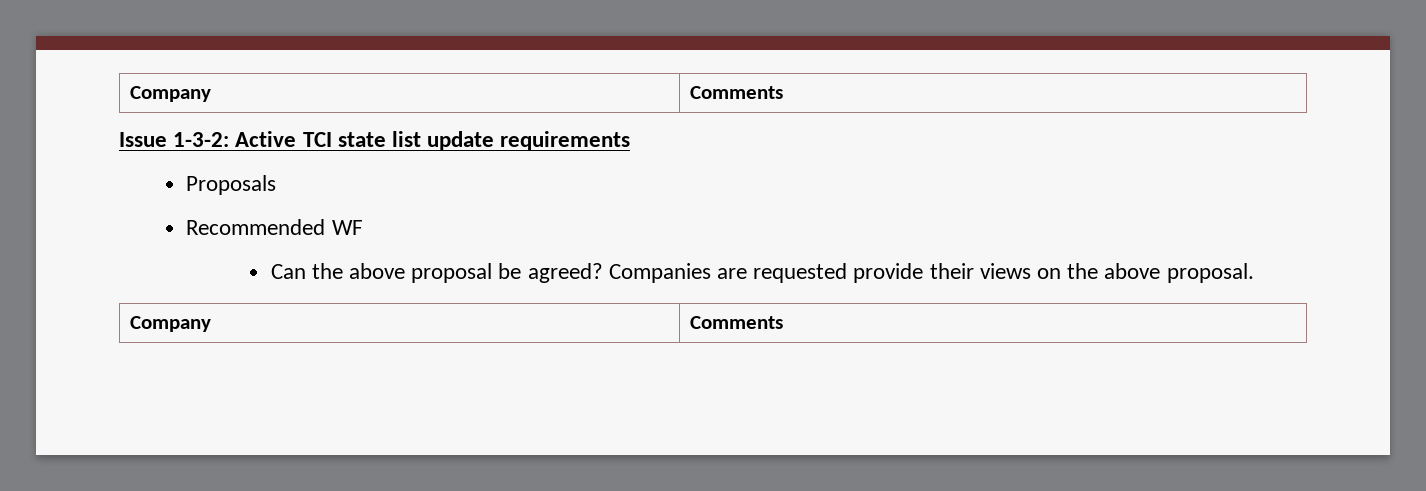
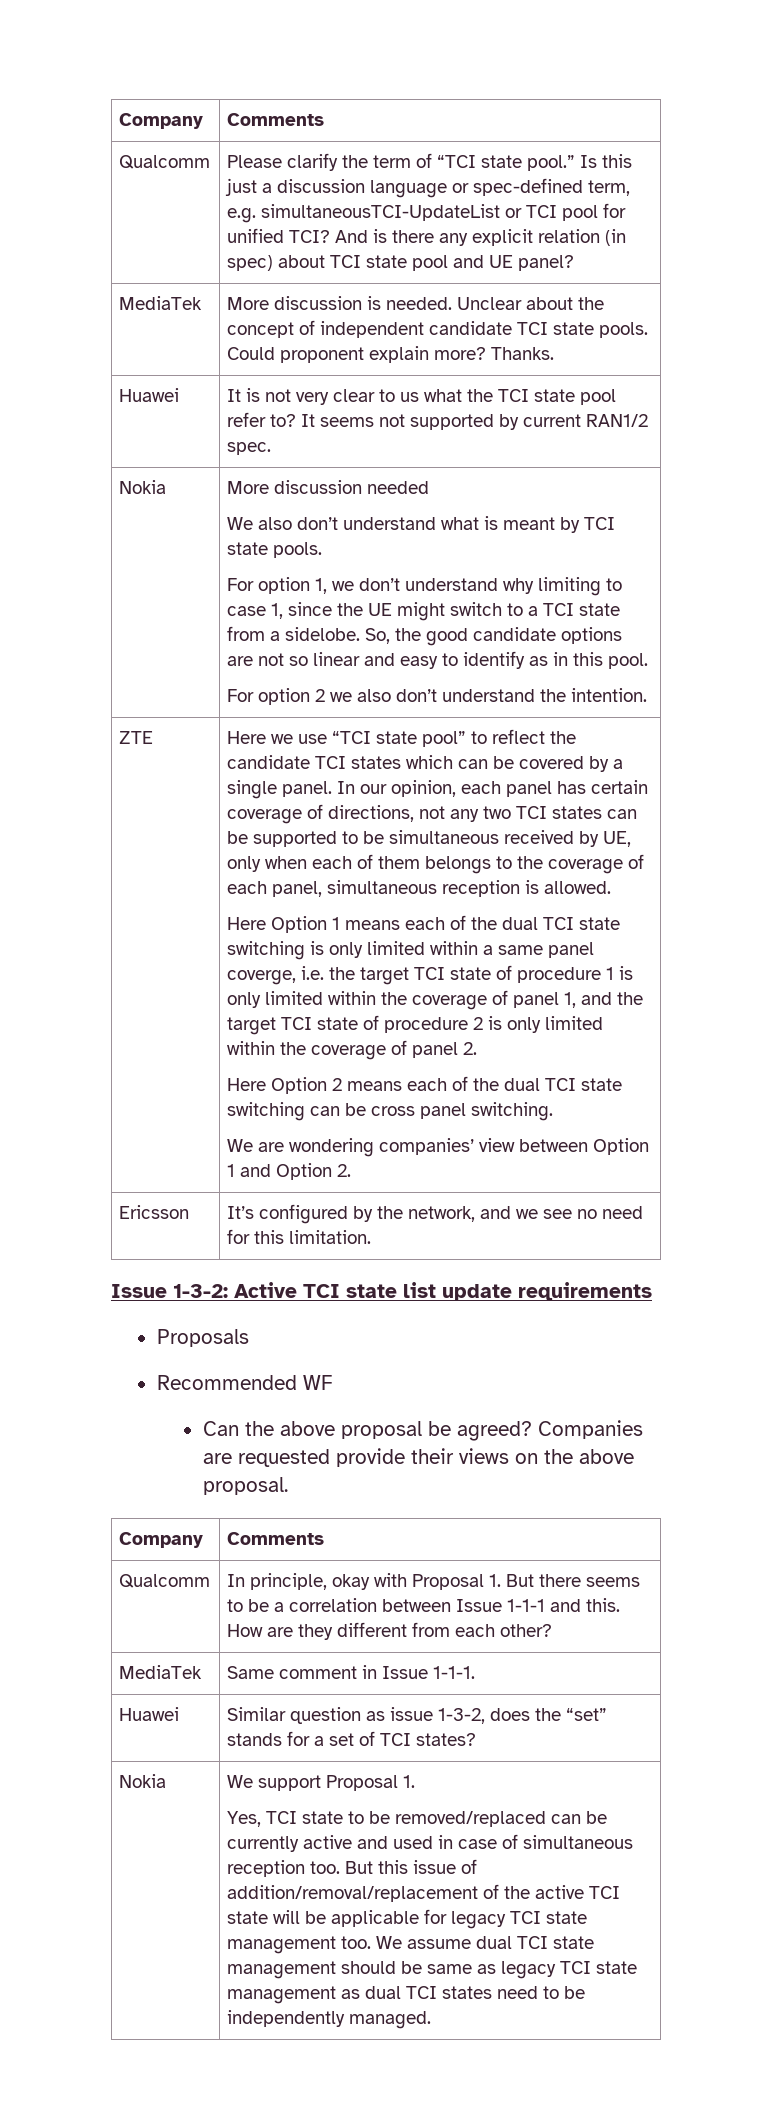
[129,86,211,102] [689,86,783,99] Company | Comments -> [119,113,204,129] [227,113,325,126] [119,155,211,169] [227,153,633,171] [225,178,631,198] [227,203,627,223] [227,228,627,246] [227,255,575,271] [119,296,203,310] [227,296,605,310] [227,320,649,338] [227,346,555,363] [119,388,180,402] [227,388,617,405] [227,412,649,430] [227,442,272,455] [119,480,167,494] [227,480,430,494] [227,516,616,533] [227,542,323,558] [227,577,623,596] [227,602,621,621] [227,626,623,646] [227,651,649,669] [227,688,648,705] [119,731,154,744] [227,729,577,747] [227,755,624,772] [227,780,649,799] [227,804,638,824] [227,830,632,847] [227,854,645,874] [227,880,612,897] [227,915,621,933] [227,941,595,960] [227,965,634,985] [227,990,644,1010] [227,1015,604,1035] [227,1040,478,1060] [227,1076,623,1094] [227,1102,554,1121] [227,1138,650,1157] [227,1163,352,1180] [119,1205,190,1219] [227,1204,644,1224] [227,1229,372,1244] Company | Comments // Qualcomm | Please clarify the term of “TCI state pool.” Is this just a discussion language or spec-defined term, e.g. simultaneousTCI-UpdateList or TCI pool for unified TCI? And is there any explicit relation (in spec) about TCI state pool and UE panel? // MediaTek | More discussion is needed. Unclear about the concept of independent candidate TCI state pools. Could proponent explain more? Thanks. // Huawei | It is not very clear to us what the TCI state pool refer to? It seems not supported by current RAN1/2 spec. // Nokia | More discussion needed // We also don’t understand what is meant by TCI state pools. // For option 1, we don’t understand why limiting to case 1, since the UE might switch to a TCI state from a sidelobe. So, the good candidate options are not so linear and easy to identify as in this pool. // For option 2 we also don’t understand the intention. // ZTE | Here we use “TCI state pool” to reflect the candidate TCI states which can be covered by a single panel. In our opinion, each panel has certain coverage of directions, not any two TCI states can be supported to be simultaneous received by UE, only when each of them belongs to the coverage of each panel, simultaneous reception is allowed. // Here Option 1 means each of the dual TCI state switching is only limited within a same panel coverge, i.e. the target TCI state of procedure 1 is only limited within the coverage of panel 1, and the target TCI state of procedure 2 is only limited within the coverage of panel 2. // Here Option 2 means each of the dual TCI state switching can be cross panel switching. // We are wondering companies’ view between Option 1 and Option 2. // Ericsson | It’s configured by the network, and we see no need for this limitation.
(783, 322) none -> [119,1574,211,1588] [227,1573,641,1590] [227,1598,621,1612] [227,1622,553,1640] [119,1665,203,1679] [227,1665,476,1679] [119,1707,180,1721] [227,1707,608,1724] [227,1731,477,1746] [119,1774,167,1788] [227,1775,416,1791] [227,1811,608,1827] [227,1834,634,1852] [227,1859,478,1877] [227,1884,621,1902] [227,1909,588,1929] [227,1936,595,1954] [227,1961,638,1979] [227,1986,586,2004] [227,2010,432,2029] // Qualcomm | In principle, okay with Proposal 1. But there seems to be a correlation between Issue 1-1-1 and this. How are they different from each other? // MediaTek | Same comment in Issue 1-1-1. // Huawei | Similar question as issue 1-3-2, does the “set” stands for a set of TCI states? // Nokia | We support Proposal 1. // Yes, TCI state to be removed/replaced can be currently active and used in case of simultaneous reception too. But this issue of addition/removal/replacement of the active TCI state will be applicable for legacy TCI state management too. We assume dual TCI state management should be same as legacy TCI state management as dual TCI states need to be independently managed.

